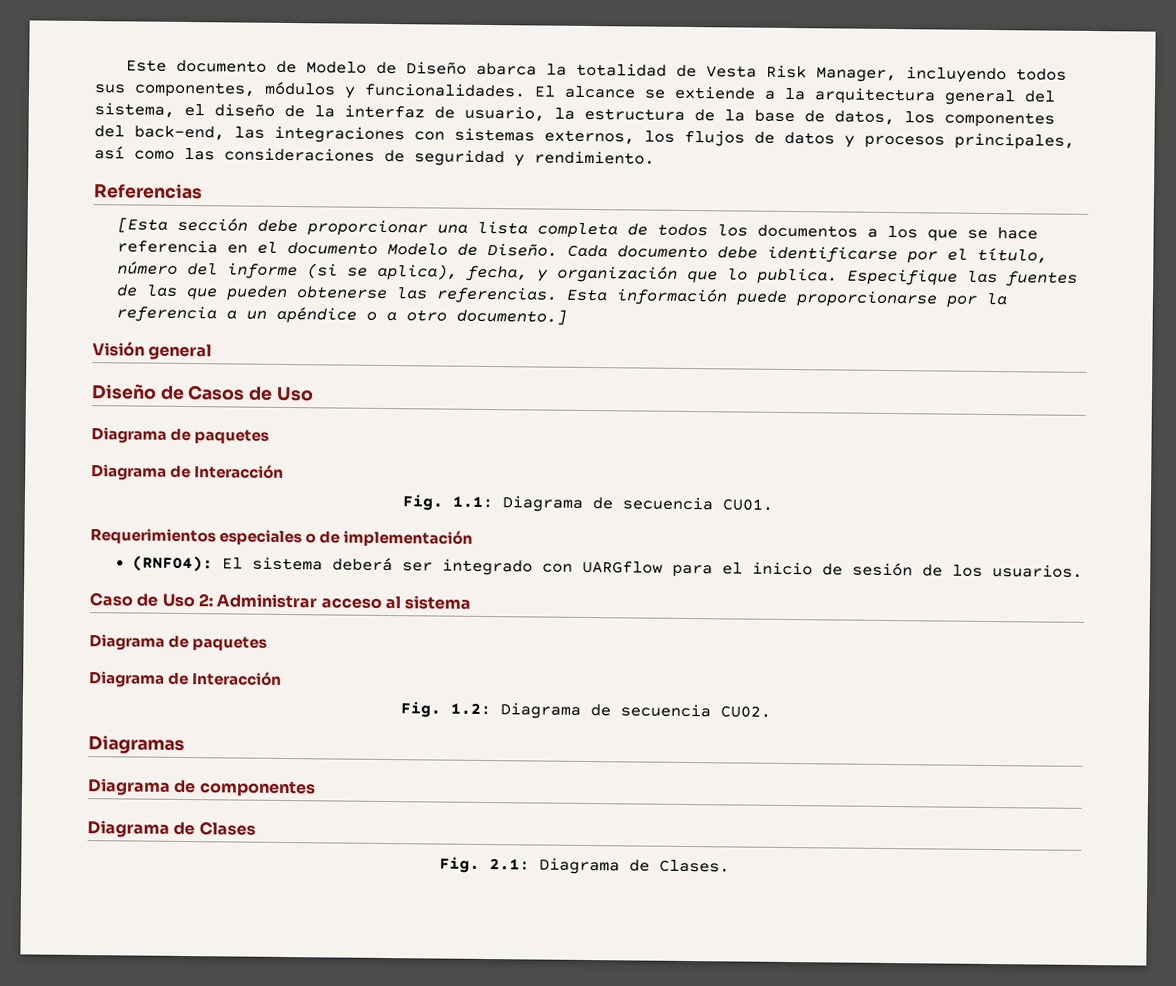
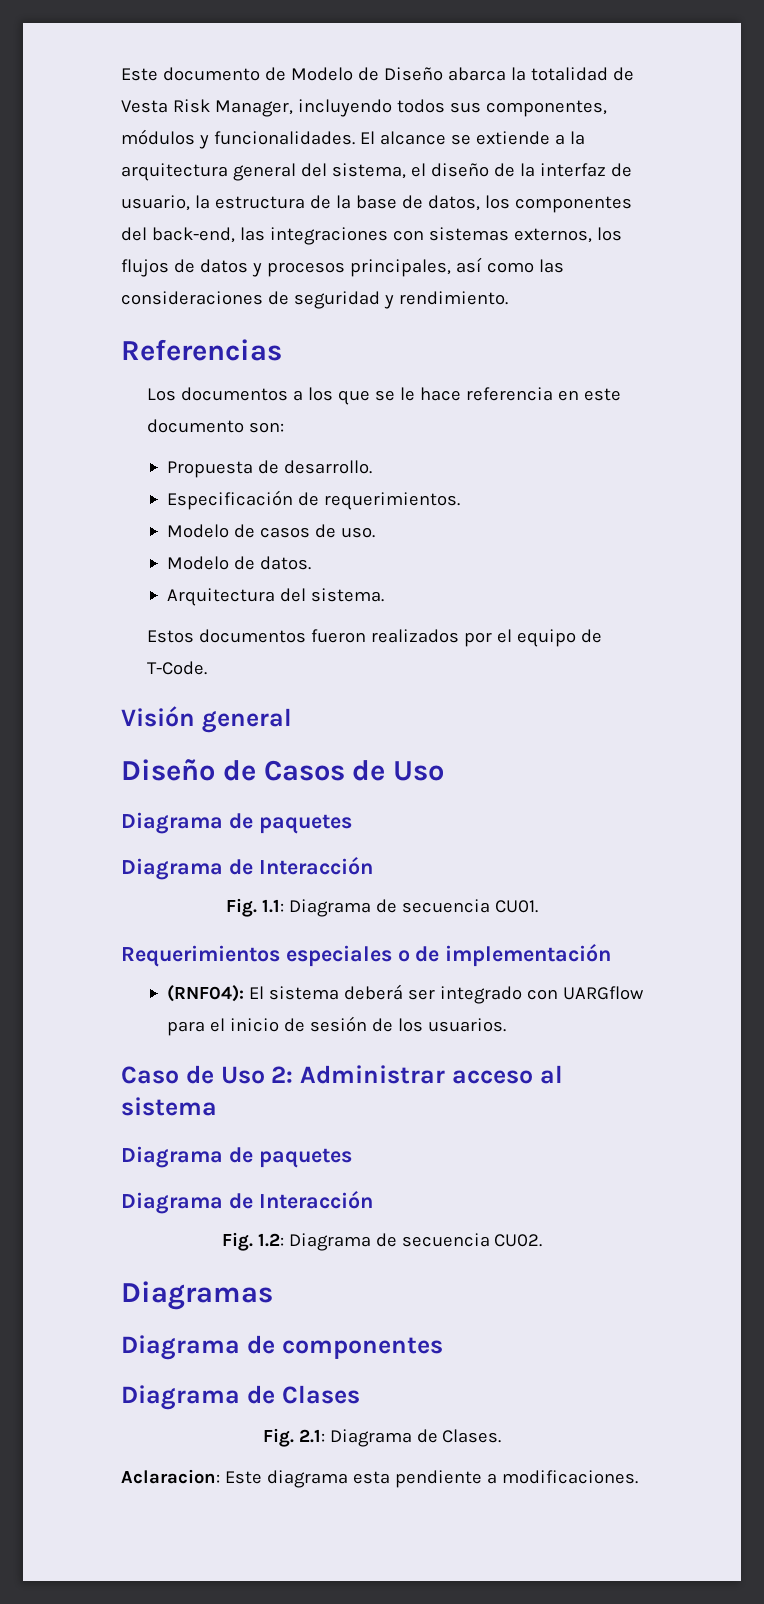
[116,217,748,239] [Esta sección debe proporcionar una lista completa de todos los -> [146,388,176,401] Los
(988, 234) none -> [399,387,415,401] le
[256,241,1048,264] [116,261,1078,287] [115,284,1008,308] [115,305,567,325] el documento Modelo de Diseño. Cada documento debe identificarse por el título, número del informe (si se aplica), fecha, y organización que lo publica. Especifique las fuentes de las que pueden obtenerse las referencias. Esta información puede proporcionarse por la referencia a un apéndice o a otro documento.] -> [583,388,621,401] [146,419,284,433] [166,460,372,478] [166,490,460,510] [166,524,375,538] [166,556,311,570] [166,588,384,606] [146,629,602,647] [146,661,207,675] este documento son: // Propuesta de desarrollo. // Especificación de requerimientos. // Modelo de casos de uso. // Modelo de datos. // Arquitectura del sistema. // Estos documentos fueron realizados por el equipo de T-Code.
(730, 866) none -> [121,1469,638,1488] // Aclaracion: Este diagrama esta pendiente a modificaciones.

